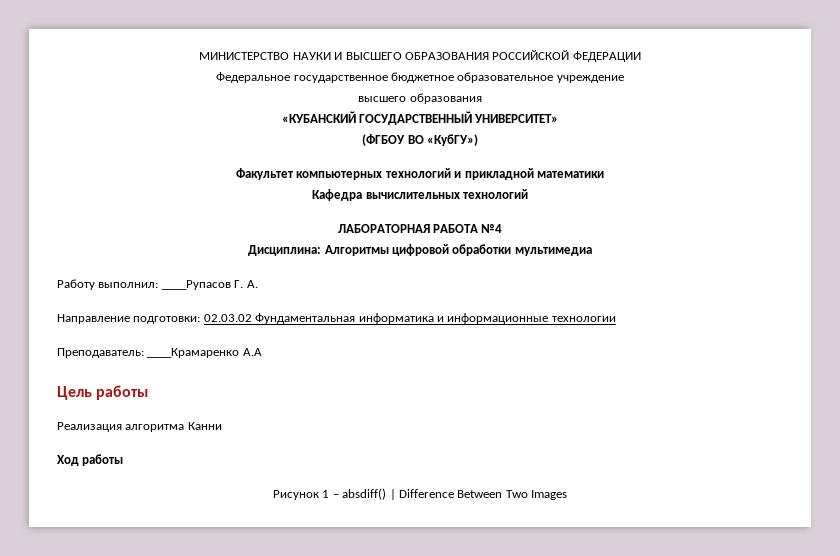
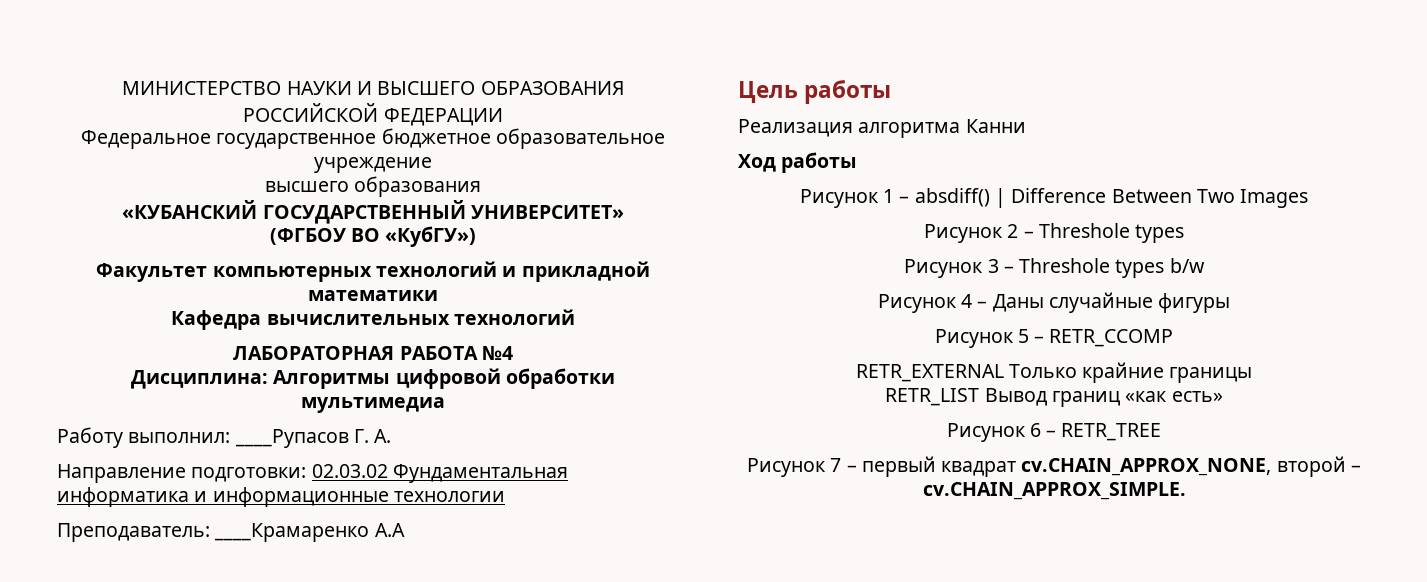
(567, 495) none -> [923,223,1185,243] [904,258,1205,278] [877,292,1231,313] [934,329,1174,348] [855,362,1253,383] [885,388,1223,407] [946,423,1162,442] [747,456,1361,477] [922,482,1186,500] // Рисунок 2 – Threshole types // Рисунок 3 – Threshole types b/w // Рисунок 4 – Даны случайные фигуры // Рисунок 5 – RETR_CCOMP // RETR_EXTERNAL Только крайние границы // RETR_LIST Вывод границ «как есть» // Рисунок 6 – RETR_TREE // Рисунок 7 – первый квадрат cv.CHAIN_APPROX_NONE, второй – cv.CHAIN_APPROX_SIMPLE.

